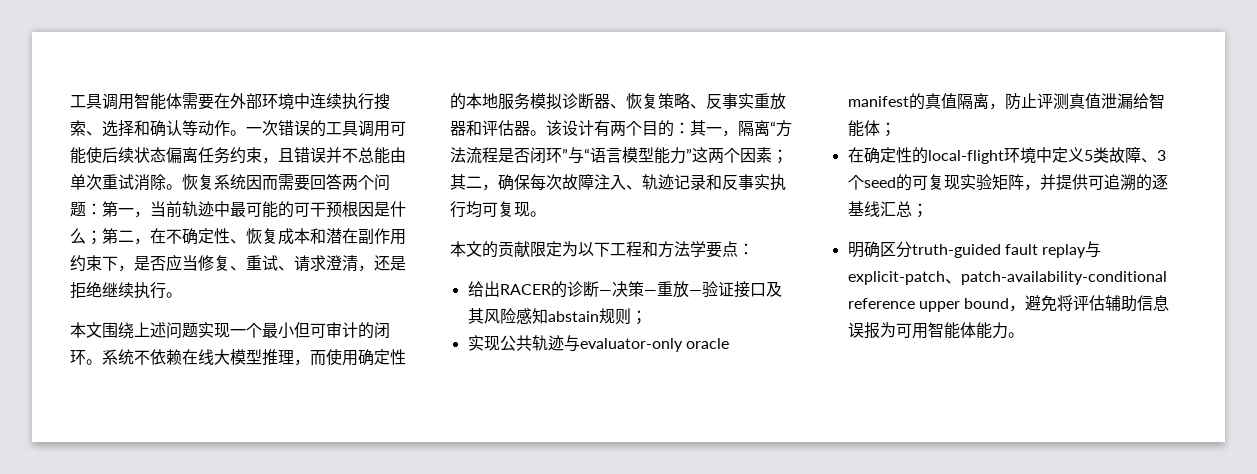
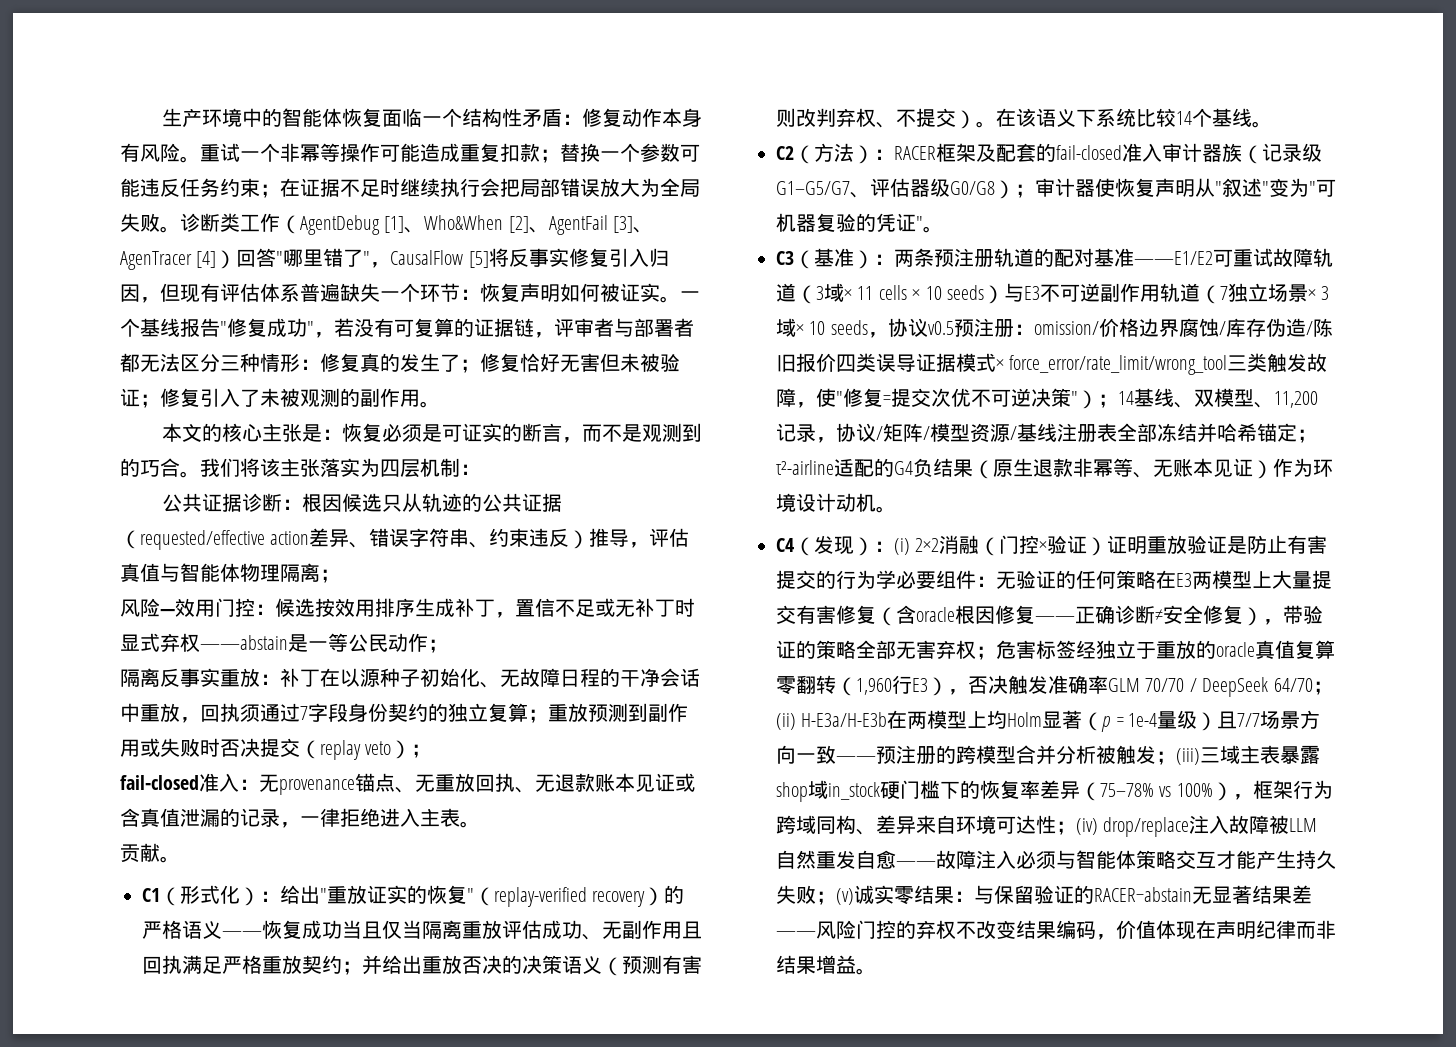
[70,93,390,110] [70,120,406,137] [70,147,406,164] [70,174,390,191] [70,201,406,218] [70,228,406,245] [70,254,406,272] [70,282,182,299] [70,322,390,339] [70,349,406,366] [450,93,786,110] [450,120,792,137] [450,147,788,164] [450,174,786,191] [450,201,546,218] [450,241,754,258] [467,281,782,298] [467,308,647,325] [467,335,729,352] [847,93,1165,110] [847,120,896,137] [847,147,1166,164] [847,174,1168,191] [847,201,928,218] [847,241,1102,258] [847,271,1167,285] [847,295,1170,312] [847,322,1008,339] 工具调用智能体需要在外部环境中连续执行搜索、选择和确认等动作。一次错误的工具调用可能使后续状态偏离任务约束，且错误并不总能由单次重试消除。恢复系统因而需要回答两个问题：第一，当前轨迹中最可能的可干预根因是什么；第二，在不确定性、恢复成本和潜在副作用约束下，是否应当修复、重试、请求澄清，还是拒绝继续执行。 // 本文围绕上述问题实现一个最小但可审计的闭环。系统不依赖在线大模型推理，而使用确定性的本地服务模拟诊断器、恢复策略、反事实重放器和评估器。该设计有两个目的：其一，隔离“方法流程是否闭环”与“语言模型能力”这两个因素；其二，确保每次故障注入、轨迹记录和反事实执行均可复现。 // 本文的贡献限定为以下工程和方法学要点： // 给出RACER的诊断—决策—重放—验证接口及其风险感知abstain规则； // 实现公共轨迹与evaluator-only oracle manifest的真值隔离，防止评测真值泄漏给智能体； // 在确定性的local-flight环境中定义5类故障、3个seed的可复现实验矩阵，并提供可追溯的逐基线汇总； // 明确区分truth-guided fault replay与explicit-patch、patch-availability-conditional reference upper bound，避免将评估辅助信息误报为可用智能体能力 -> [161,108,702,127] [120,143,700,163] [120,178,700,198] [120,213,654,235] [120,248,669,270] [120,283,700,303] [120,318,694,338] [120,353,680,373] [120,388,440,408] [161,423,702,443] [120,458,480,478] [161,493,562,512] [120,528,690,550] [120,563,340,583] [120,598,695,618] [120,633,448,653] [120,668,700,688] [120,703,688,723] [120,738,432,760] [120,773,695,795] [120,808,480,828] [120,843,180,863] [142,885,685,907] [142,920,702,940] [142,955,702,976] [776,108,1272,129] [776,143,1322,164] [776,178,1336,199] [776,213,943,233] [776,248,1333,269] [776,283,1330,304] [776,318,1333,338] [776,353,1328,375] [776,388,1318,409] [776,423,1317,443] [776,458,1333,479] [776,493,896,513] [776,535,1328,556] [776,570,1332,589] [776,605,1323,626] [776,640,1335,660] [776,675,1333,697] [776,710,1321,732] [776,745,1320,765] [776,780,1333,802] [776,815,1318,837] [776,850,1336,869] [776,885,1312,905] [776,920,1336,940] [776,955,856,974] 生产环境中的智能体恢复面临一个结构性矛盾：修复动作本身有风险。重试一个非幂等操作可能造成重复扣款；替换一个参数可能违反任务约束；在证据不足时继续执行会把局部错误放大为全局失败。诊断类工作（AgentDebug [1]、Who&When [2]、AgentFail [3]、AgenTracer [4]）回答"哪里错了"，CausalFlow [5]将反事实修复引入归因，但现有评估体系普遍缺失一个环节：恢复声明如何被证实。一个基线报告"修复成功"，若没有可复算的证据链，评审者与部署者都无法区分三种情形：修复真的发生了；修复恰好无害但未被验证；修复引入了未被观测的副作用。 // 本文的核心主张是：恢复必须是可证实的断言，而不是观测到的巧合。我们将该主张落实为四层机制： // 公共证据诊断：根因候选只从轨迹的公共证据（requested/effective action差异、错误字符串、约束违反）推导，评估真值与智能体物理隔离； // 风险—效用门控：候选按效用排序生成补丁，置信不足或无补丁时显式弃权——abstain是一等公民动作； // 隔离反事实重放：补丁在以源种子初始化、无故障日程的干净会话中重放，回执须通过7字段身份契约的独立复算；重放预测到副作用或失败时否决提交（replay veto）； // fail-closed准入：无provenance锚点、无重放回执、无退款账本见证或含真值泄漏的记录，一律拒绝进入主表。 // 贡献。 // C1（形式化）：给出"重放证实的恢复"（replay-verified recovery）的严格语义——恢复成功当且仅当隔离重放评估成功、无副作用且回执满足严格重放契约；并给出重放否决的决策语义（预测有害则改判弃权、不提交）。在该语义下系统比较14个基线。 // C2（方法）：RACER框架及配套的fail-closed准入审计器族（记录级G1–G5/G7、评估器级G0/G8）；审计器使恢复声明从"叙述"变为"可机器复验的凭证"。 // C3（基准）：两条预注册轨道的配对基准——E1/E2可重试故障轨道（3域× 11 cells × 10 seeds）与E3不可逆副作用轨道（7独立场景× 3域× 10 seeds，协议v0.5预注册：omission/价格边界腐蚀/库存伪造/陈旧报价四类误导证据模式× force_error/rate_limit/wrong_tool三类触发故障，使"修复=提交次优不可逆决策"）；14基线、双模型、11,200记录，协议/矩阵/模型资源/基线注册表全部冻结并哈希锚定；τ²-airline适配的G4负结果（原生退款非幂等、无账本见证）作为环境设计动机。 // C4（发现）：(i) 2×2消融（门控×验证）证明重放验证是防止有害提交的行为学必要组件：无验证的任何策略在E3两模型上大量提交有害修复（含oracle根因修复——正确诊断≠安全修复），带验证的策略全部无害弃权；危害标签经独立于重放的oracle真值复算零翻转（1,960行E3），否决触发准确率GLM 70/70 / DeepSeek 64/70；(ii) H-E3a/H-E3b在两模型上均Holm显著（p = 1e-4量级）且7/7场景方向一致——预注册的跨模型合并分析被触发；(iii)三域主表暴露shop域in_stock硬门槛下的恢复率差异（75–78% vs 100%），框架行为跨域同构、差异来自环境可达性；(iv) drop/replace注入故障被LLM自然重发自愈——故障注入必须与智能体策略交互才能产生持久失败；(v)诚实零结果：与保留验证的RACER−abstain无显著结果差——风险门控的弃权不改变结果编码，价值体现在声明纪律而非结果增益

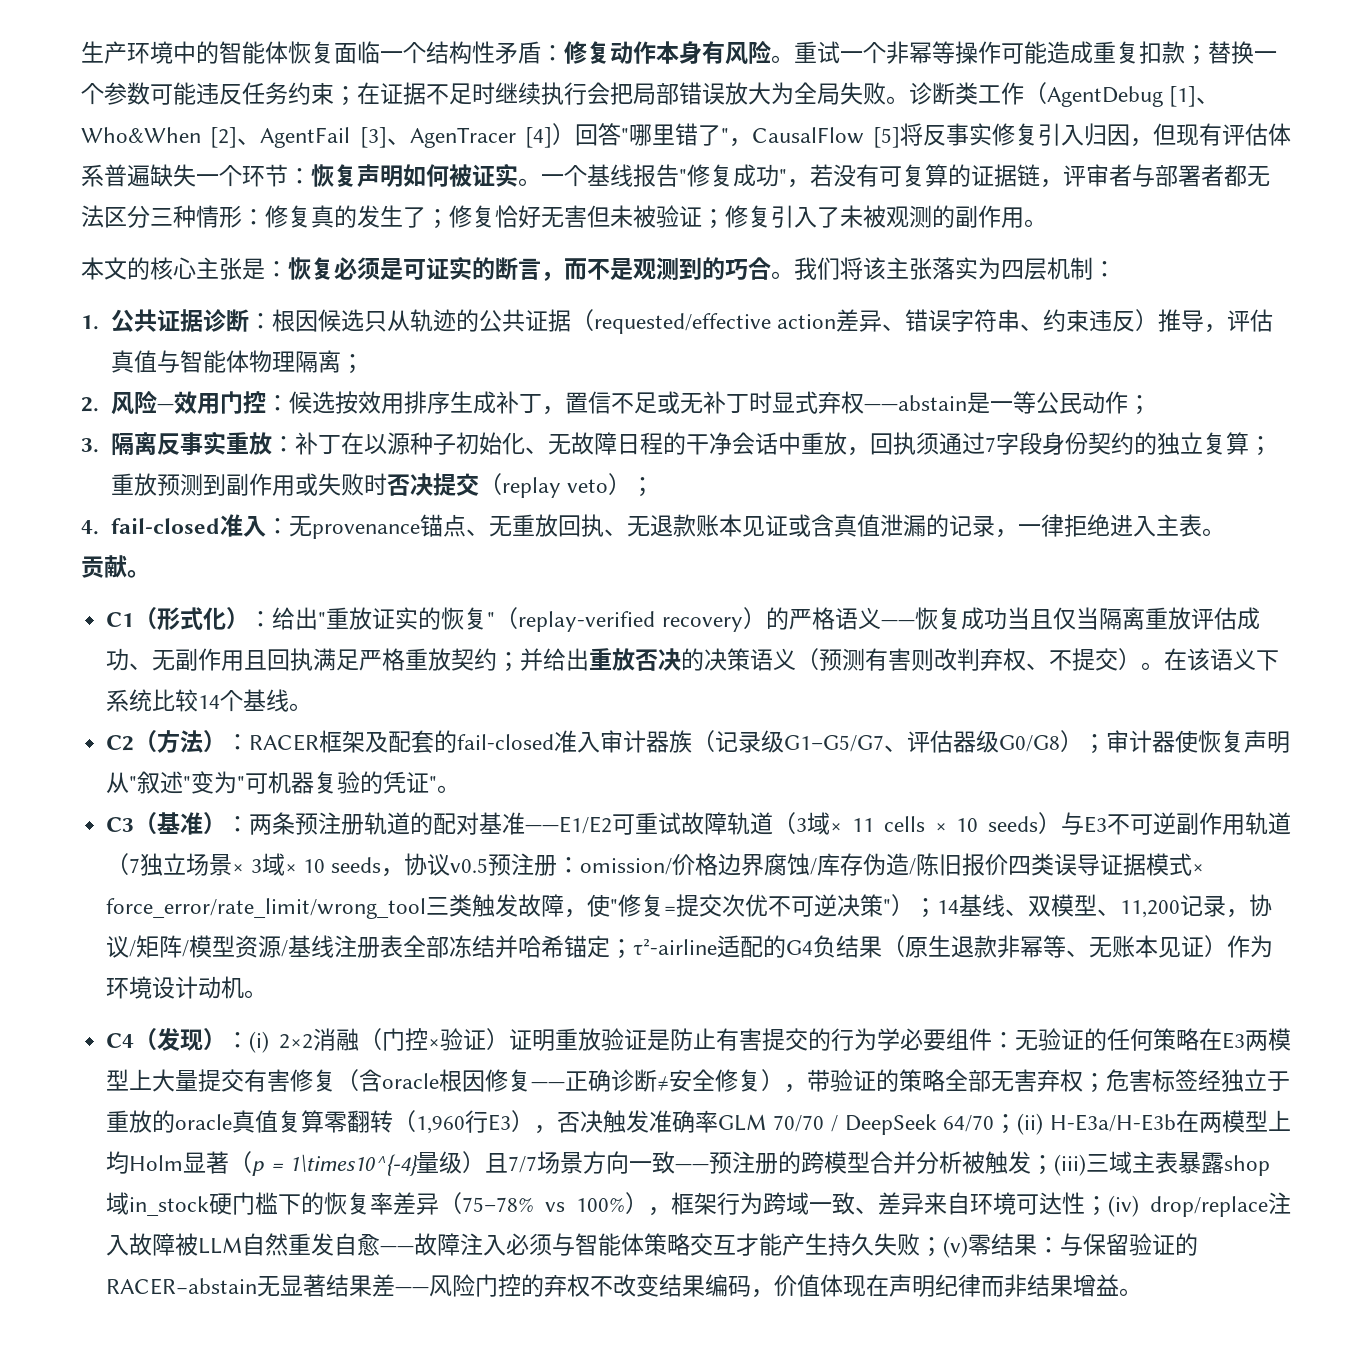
(480, 469) none -> [81,315,99,330] 1.
(340, 576) none -> [81,397,99,412] 2.
(448, 646) none -> [81,438,99,453] 3.
(432, 751) none -> [81,520,99,535] 4.
[1128,713,1158,727] 1e-4 -> [288,1154,418,1176] 1\times10^{-4}
[816,815,856,834] 同构 -> [809,1192,856,1215] 一致
[854,885,894,904] 诚实 -> (969, 1247) none

